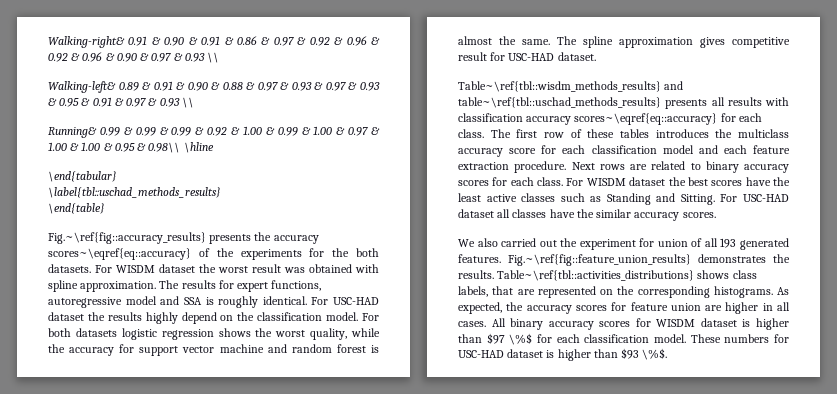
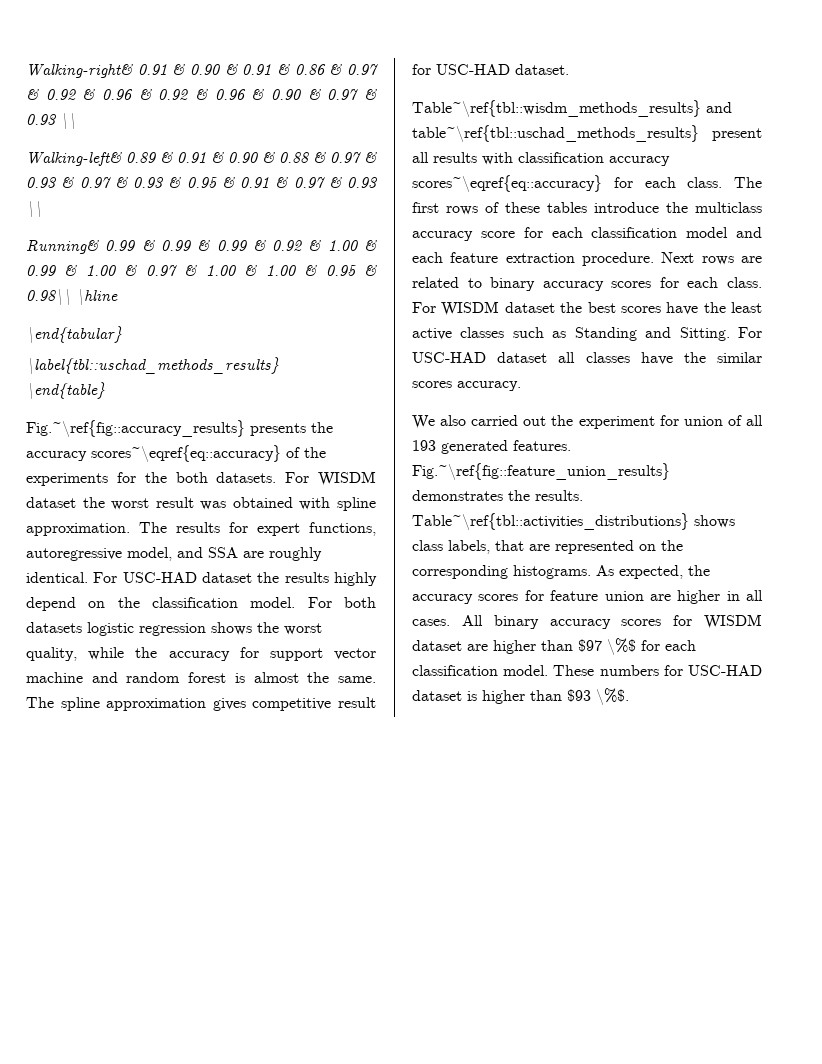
[125,296,157,305] model -> [127,547,172,561] model,
[205,297,214,305] is -> [243,551,264,558] are
[665,99,708,109] presents -> [712,128,762,141] present
[544,132,564,138] row -> [446,206,478,215] rows
[655,129,709,138] introduces -> [594,202,659,213] introduce
[634,212,716,221] accuracy scores. -> [412,381,521,391] scores accuracy.
[742,319,751,327] is -> [467,644,488,651] are

